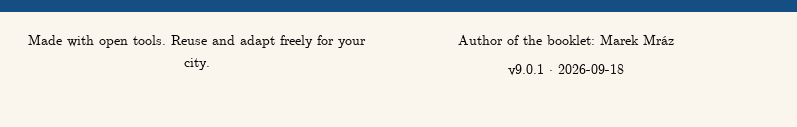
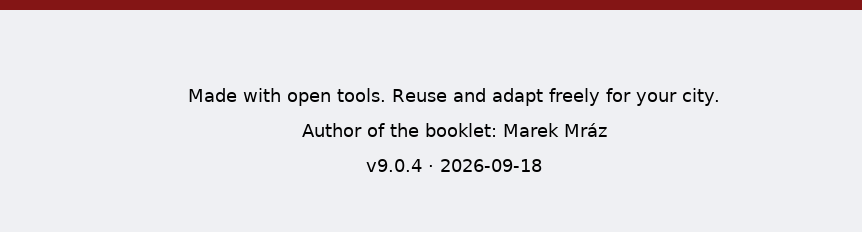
[507,64,544,76] v9.0.1 -> [366,159,422,172] v9.0.4

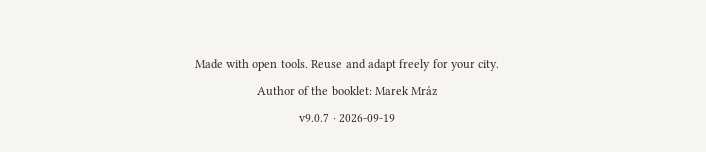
[366,159,542,172] v9.0.4 · 2026-09-18 -> [299,113,395,123] v9.0.7 · 2026-09-19

